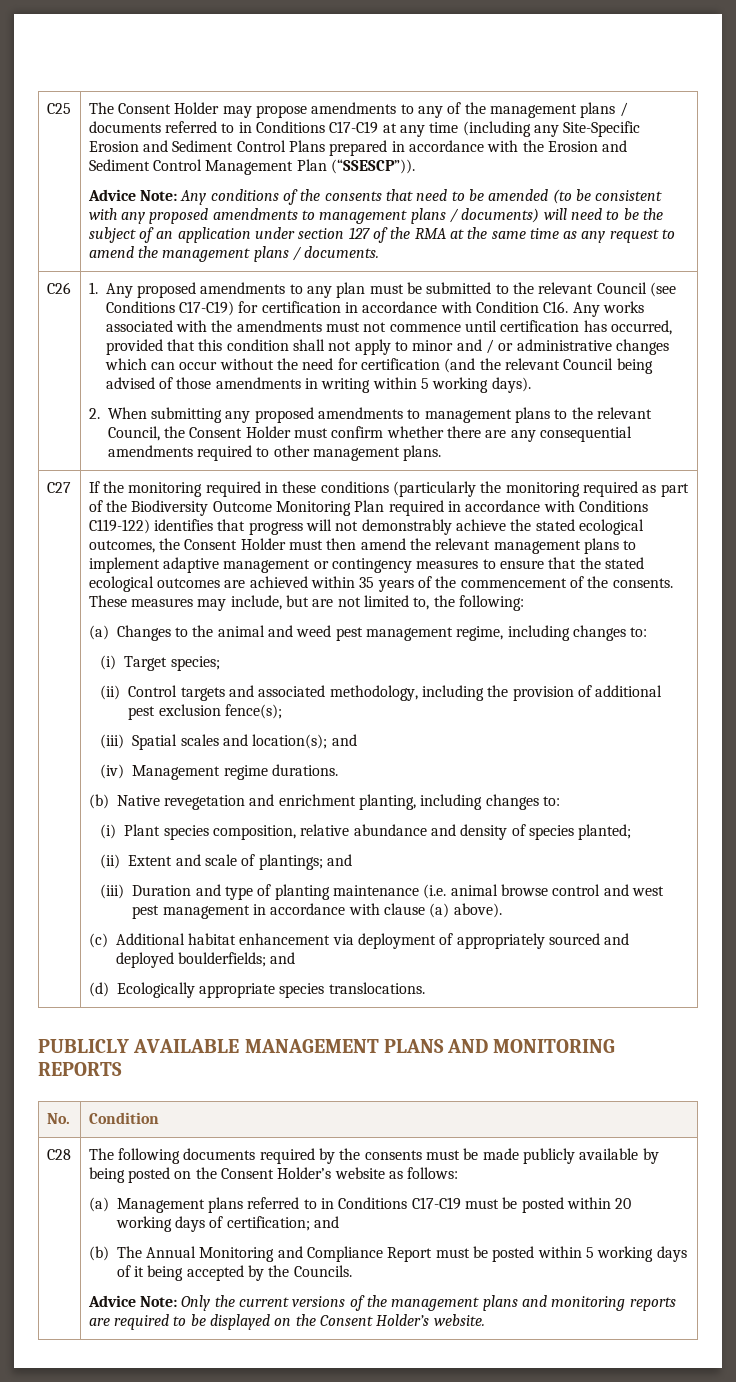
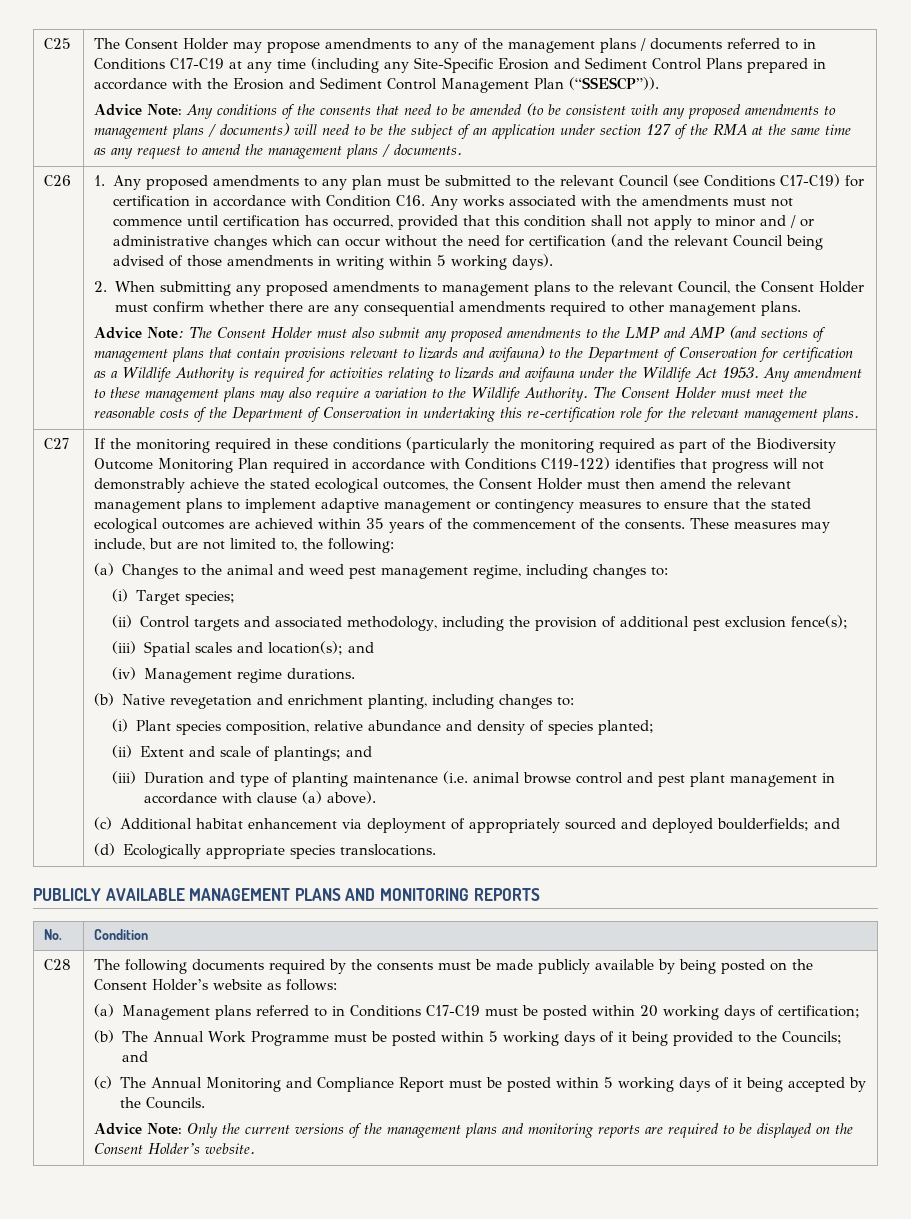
(442, 453) none -> [94,326,826,342] [94,346,854,362] [94,367,863,382] [94,387,808,402] [94,407,860,422] // Advice Note: The Consent Holder must also submit any proposed amendments to the LMP and AMP (and sections of management plans that contain provisions relevant to lizards and avifauna) to the Department of Conservation for certification as a Wildlife Authority is required for activities relating to lizards and avifauna under the Wildlife Act 1953. Any amendment to these management plans may also require a variation to the Wildlife Authority. The Consent Holder must meet the reasonable costs of the Department of Conservation in undertaking this re-certification role for the relevant management plans.
[631,886,664,896] [132,905,160,919] west pest -> [657,772,725,787] pest plant
[313,1216,339,1228] [88,1246,109,1261] and // (b) -> [94,1030,842,1046] [121,1051,148,1062] [94,1076,113,1089] // (b) The Annual Work Programme must be posted within 5 working days of it being provided to the Councils; and // (c)

